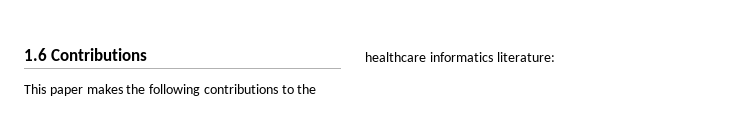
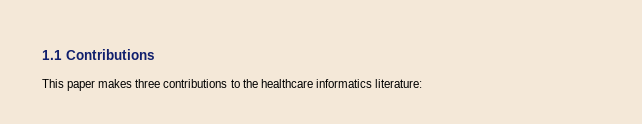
[24,48,47,61] 1.6 -> [42,50,62,60] 1.1
[126,84,201,96] the following -> [135,79,161,88] three

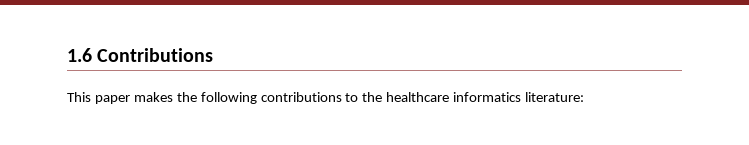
[42,50,62,60] 1.1 -> [67,48,92,62] 1.6
[135,79,161,88] three -> [176,92,257,104] the following

